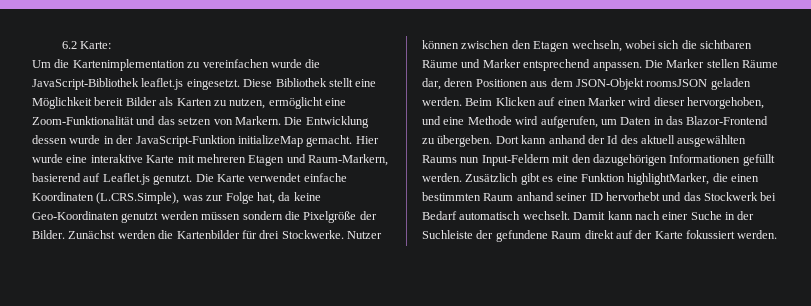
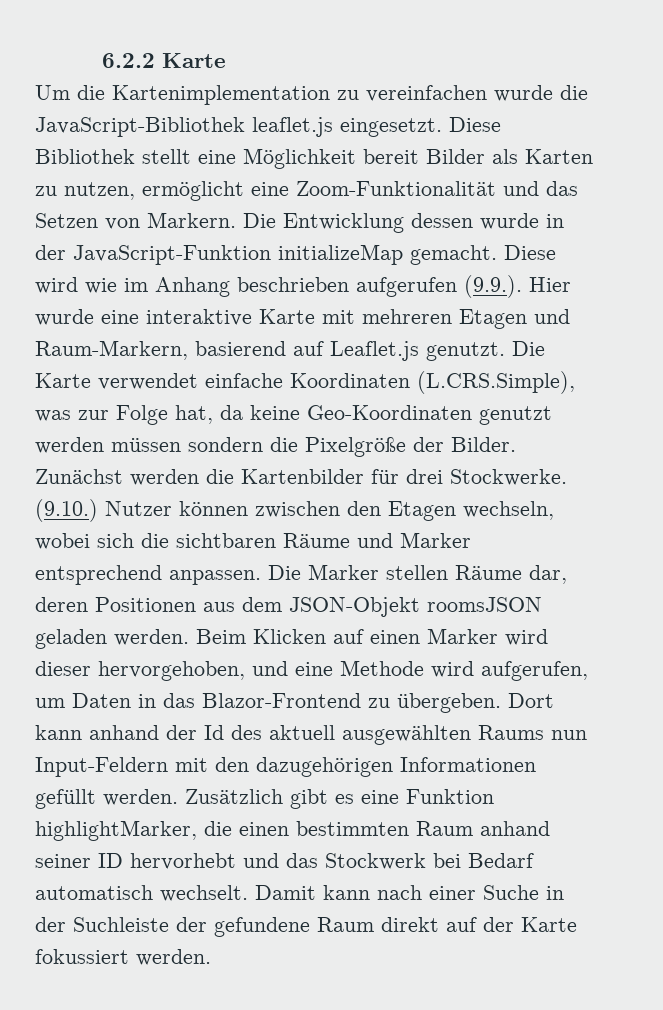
[61,41,112,49] 6.2 Karte: -> [101,53,226,68] 6.2.2 Karte
[178,117,212,125] setzen -> [35,213,98,228] Setzen
(353, 141) none -> [504,245,556,260] [35,275,522,298] Diese wird wie im Anhang beschrieben aufgerufen (9.9.).
(344, 234) none -> [35,499,98,522] (9.10.)

